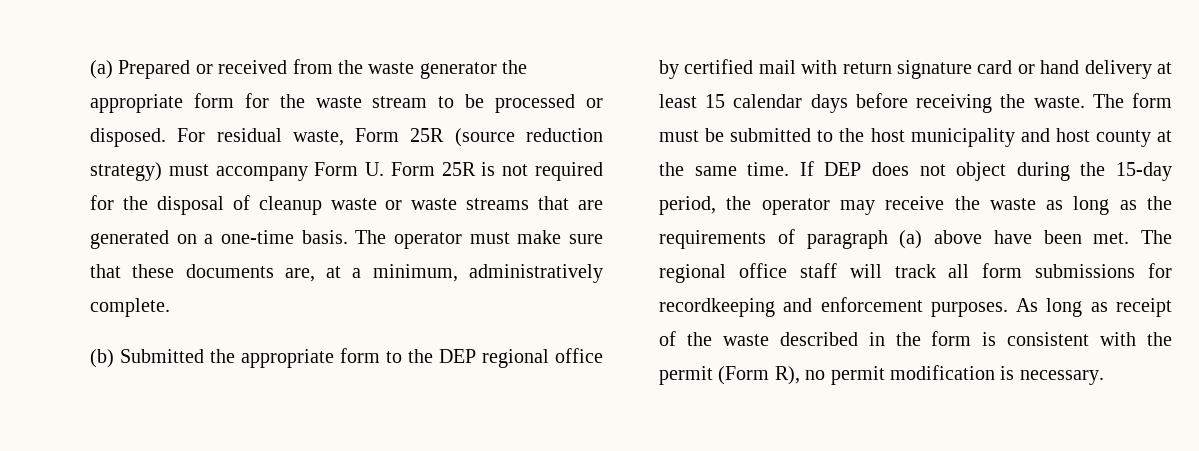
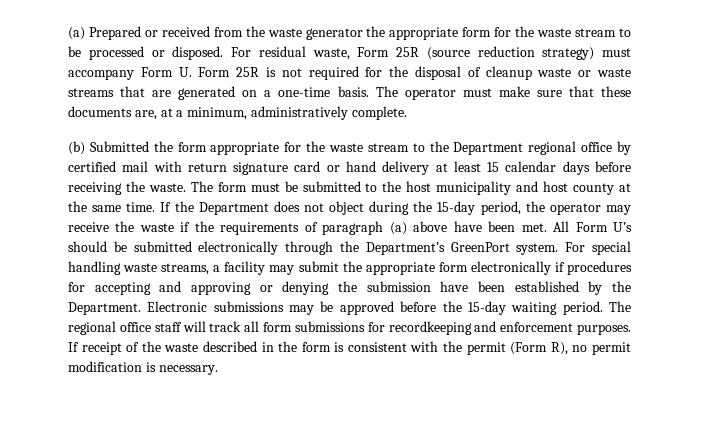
[241,348,476,368] appropriate form to the DEP -> [177,141,524,155] form appropriate for the waste stream to the Department
[824,162,862,176] DEP -> [174,201,269,215] the Department
[1046,196,1137,215] as long as -> [180,222,191,232] if
(1130, 238) none -> [553,221,632,232] [68,241,631,255] [68,261,632,275] [68,281,631,295] [68,301,603,315] All Form U’s should be submitted electronically through the Department’s GreenPort system. For special handling waste streams, a facility may submit the appropriate form electronically if procedures for accepting and approving or denying the submission have been established by the Department. Electronic submissions may be approved before the 15-day waiting period.
[1016,298,1108,317] As long as -> [68,342,79,352] If

